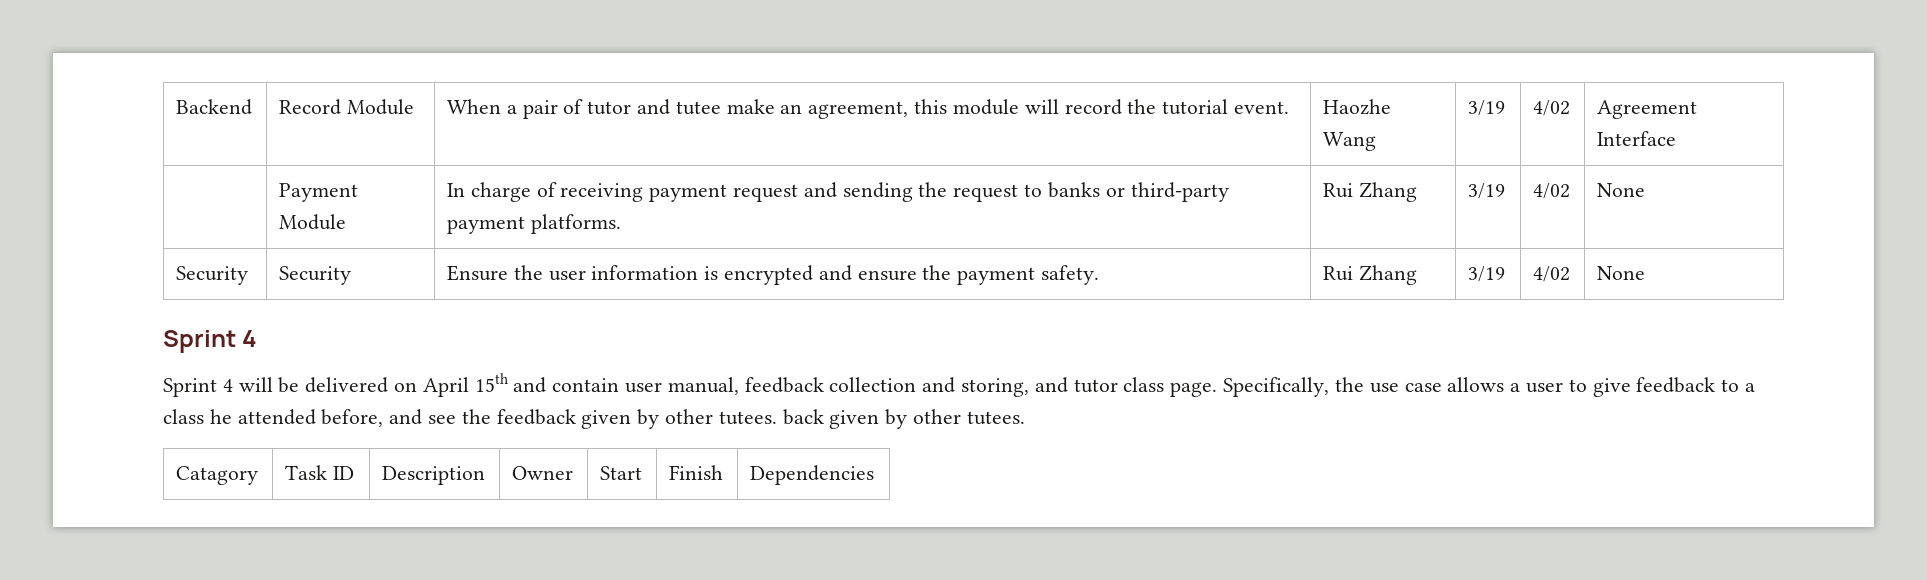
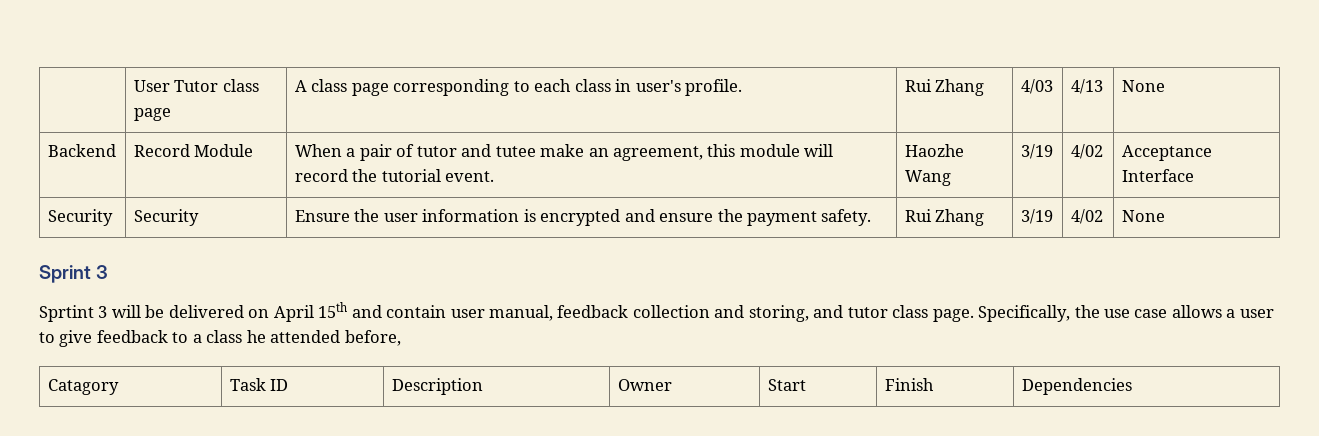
(176, 107) none -> [133,79,259,92] [133,108,171,121] [294,79,742,96] [904,79,985,96] [1020,79,1053,94] [1070,79,1103,94] [1121,80,1165,92] | User Tutor class page | A class page corresponding to each class in user's profile. | Rui Zhang | 4/03 | 4/13 | None //
[1597,100,1698,119] Agreement -> [1121,145,1212,161] Acceptance
[279,183,359,202] [279,214,347,230] [447,182,1229,202] [447,214,621,234] [1323,182,1417,202] [1468,183,1506,199] [1533,183,1571,199] [1597,183,1646,197] // | Payment Module | In charge of receiving payment request and sending the request to banks or third-party payment platforms. | Rui Zhang | 3/19 | 4/02 | None -> (1194, 175) none
[242,330,258,347] [163,378,233,397] 4 // Sprint 4 -> [96,265,109,279] [39,305,108,322] 3 // Sprtint 3
[389,409,1025,429] and see the feedback given by other tutees. back given by other tutees. -> (401, 338) none

